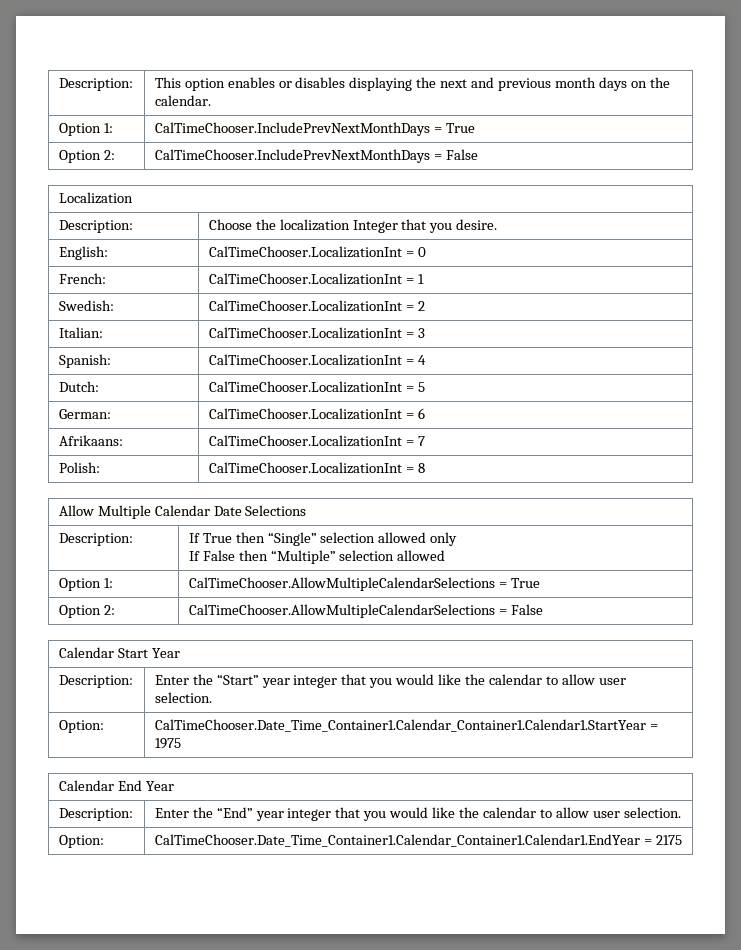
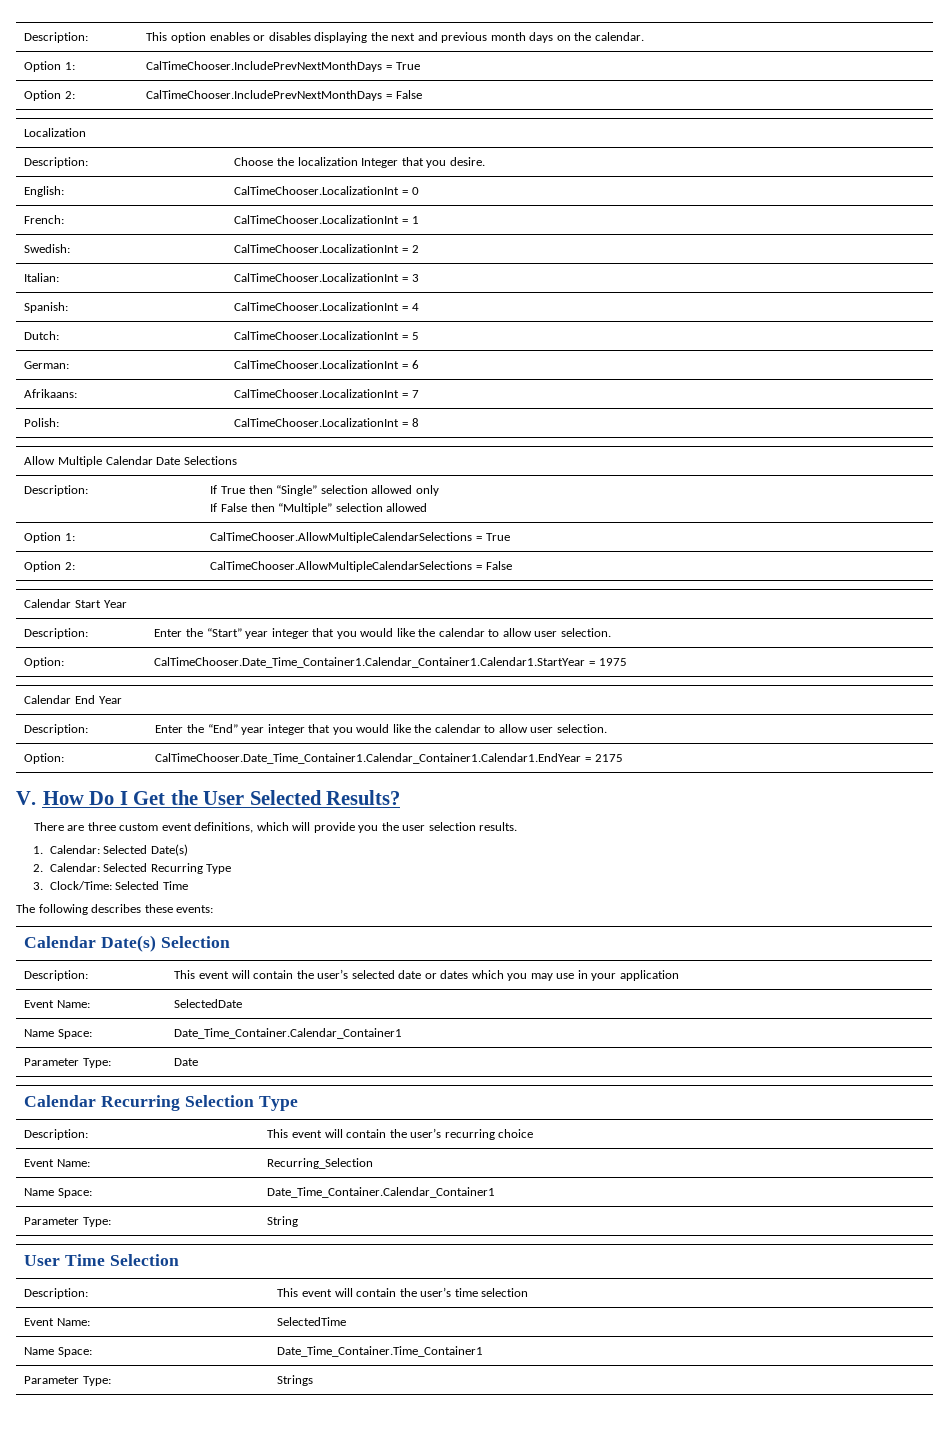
(682, 840) none -> [16,790,401,805] [33,822,518,833] [32,844,188,856] [32,863,232,874] [32,881,188,890] [16,904,214,915] [24,935,230,952] [24,970,89,981] [174,969,679,981] [24,1000,90,1008] [174,999,243,1008] [24,1029,92,1039] [174,1028,403,1039] [24,1058,111,1068] [174,1058,199,1066] [24,1095,298,1111] [24,1129,89,1140] [267,1128,534,1140] [24,1159,90,1167] [267,1158,374,1169] [24,1188,92,1198] [267,1187,496,1198] [24,1217,111,1227] [267,1216,299,1227] [24,1254,179,1266] [24,1288,89,1299] [277,1287,529,1297] [24,1318,90,1326] [277,1317,347,1326] [24,1347,92,1357] [277,1346,484,1357] [24,1376,111,1386] [277,1375,314,1386] // V. How Do I Get the User Selected Results? // There are three custom event definitions, which will provide you the user selection results. // 1. Calendar: Selected Date(s) // 2. Calendar: Selected Recurring Type // 3. Clock/Time: Selected Time // The following describes these events: // Calendar Date(s) Selection // Description: | This event will contain the user’s selected date or dates which you may use in your application // Event Name: | SelectedDate // Name Space: | Date_Time_Container.Calendar_Container1 // Parameter Type: | Date // Calendar Recurring Selection Type // Description: | This event will contain the user’s recurring choice // Event Name: | Recurring_Selection // Name Space: | Date_Time_Container.Calendar_Container1 // Parameter Type: | String // User Time Selection // Description: | This event will contain the user’s time selection // Event Name: | SelectedTime // Name Space: | Date_Time_Container.Time_Container1 // Parameter Type: | Strings

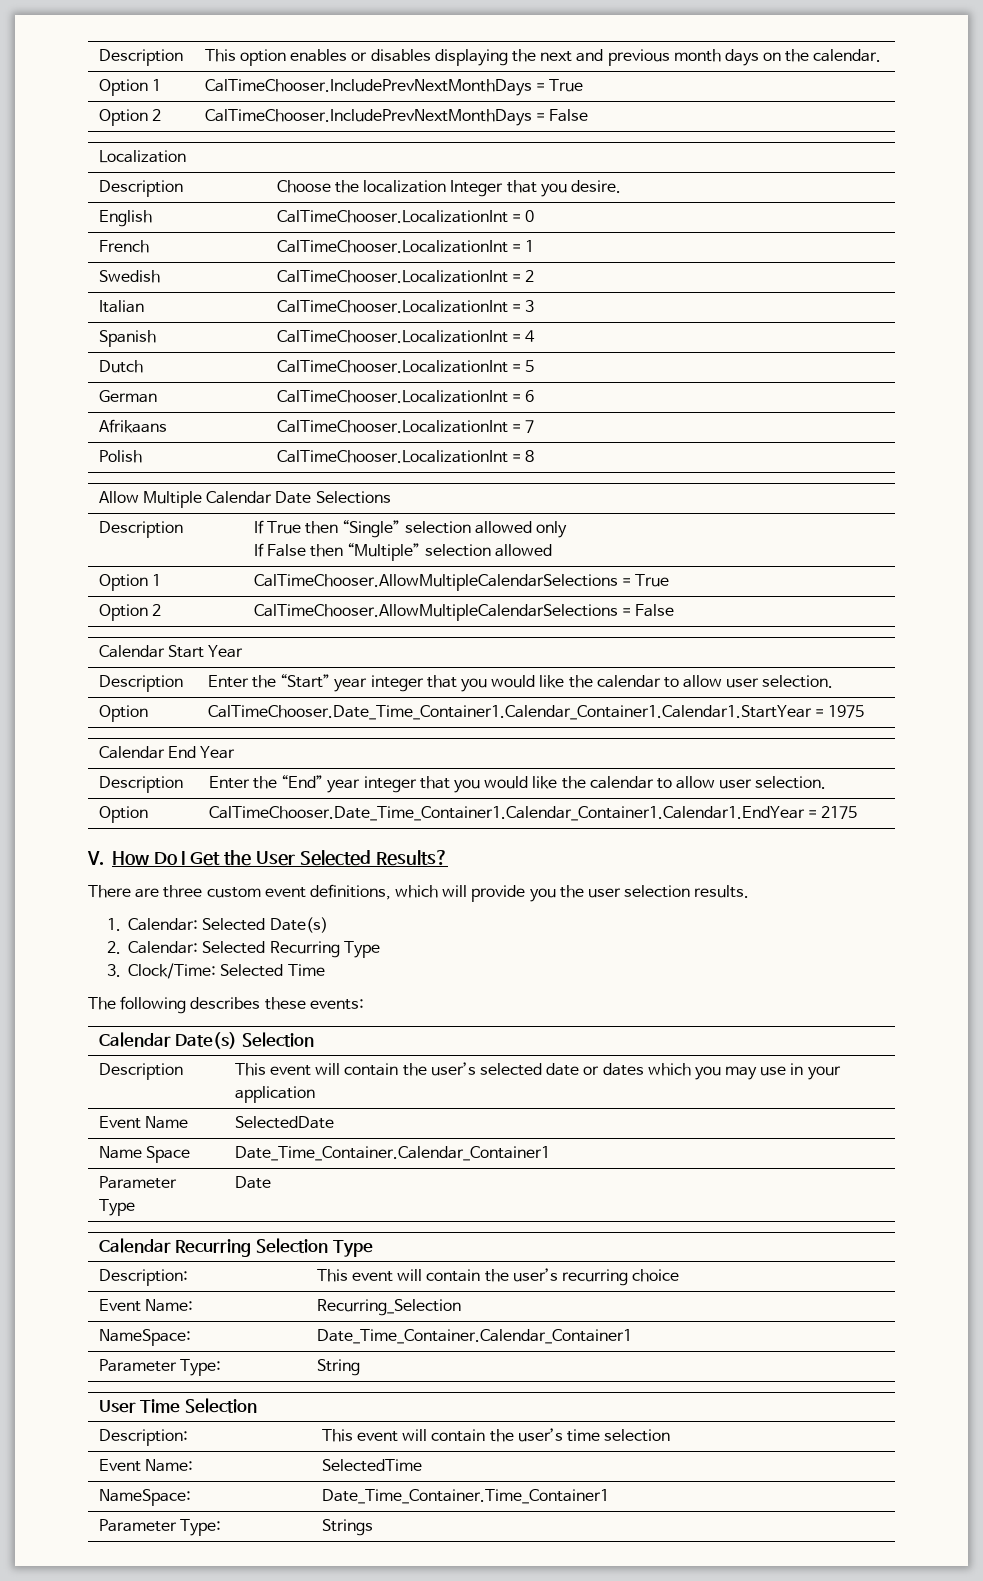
[24,32,89,43] Description: -> [98,49,183,66] Description
[64,62,75,70] 1: -> [152,79,162,91] 1
[64,91,75,99] 2: -> [152,109,162,121] 2
[24,157,89,168] Description: -> [98,180,183,197] Description
[24,186,65,197] English: -> [98,210,152,227] English
[24,215,65,224] French: -> [98,240,149,253] French
[24,244,71,253] Swedish: -> [98,270,160,283] Swedish
[24,273,60,282] Italian: -> [98,300,144,313] Italian
[24,302,69,313] Spanish: -> [98,330,156,347] Spanish
[24,331,60,340] Dutch: -> [98,360,143,373] Dutch
[24,361,70,369] German: -> [98,390,157,403] German
[24,389,78,398] Afrikaans: -> [98,419,167,433] Afrikaans
[24,418,60,427] Polish: -> [98,450,142,463] Polish
[24,485,89,496] Description: -> [98,521,183,538] Description
[64,533,75,541] 1: -> [152,574,162,586] 1
[64,562,75,570] 2: -> [152,604,162,616] 2
[24,628,89,639] Description: -> [98,675,183,692] Description
[24,657,65,668] Option: -> [98,705,148,722] Option
[24,724,89,735] Description: -> [98,776,183,793] Description
[24,753,65,764] Option: -> [98,806,148,823] Option
[24,970,89,981] Description: -> [98,1063,183,1080] Description
[56,1000,90,1008] Name: -> [145,1116,189,1129] Name
[57,1029,92,1039] [174,1028,403,1039] [24,1058,111,1068] Space: | Date_Time_Container.Calendar_Container1 // Parameter Type: -> [146,1146,191,1163] [234,1146,550,1161] [98,1176,177,1189] [98,1199,135,1216] Space | Date_Time_Container.Calendar_Container1 // Parameter Type
[24,1188,92,1198] Name Space: -> [98,1329,191,1346] NameSpace:
[24,1347,92,1357] Name Space: -> [98,1489,191,1506] NameSpace:

